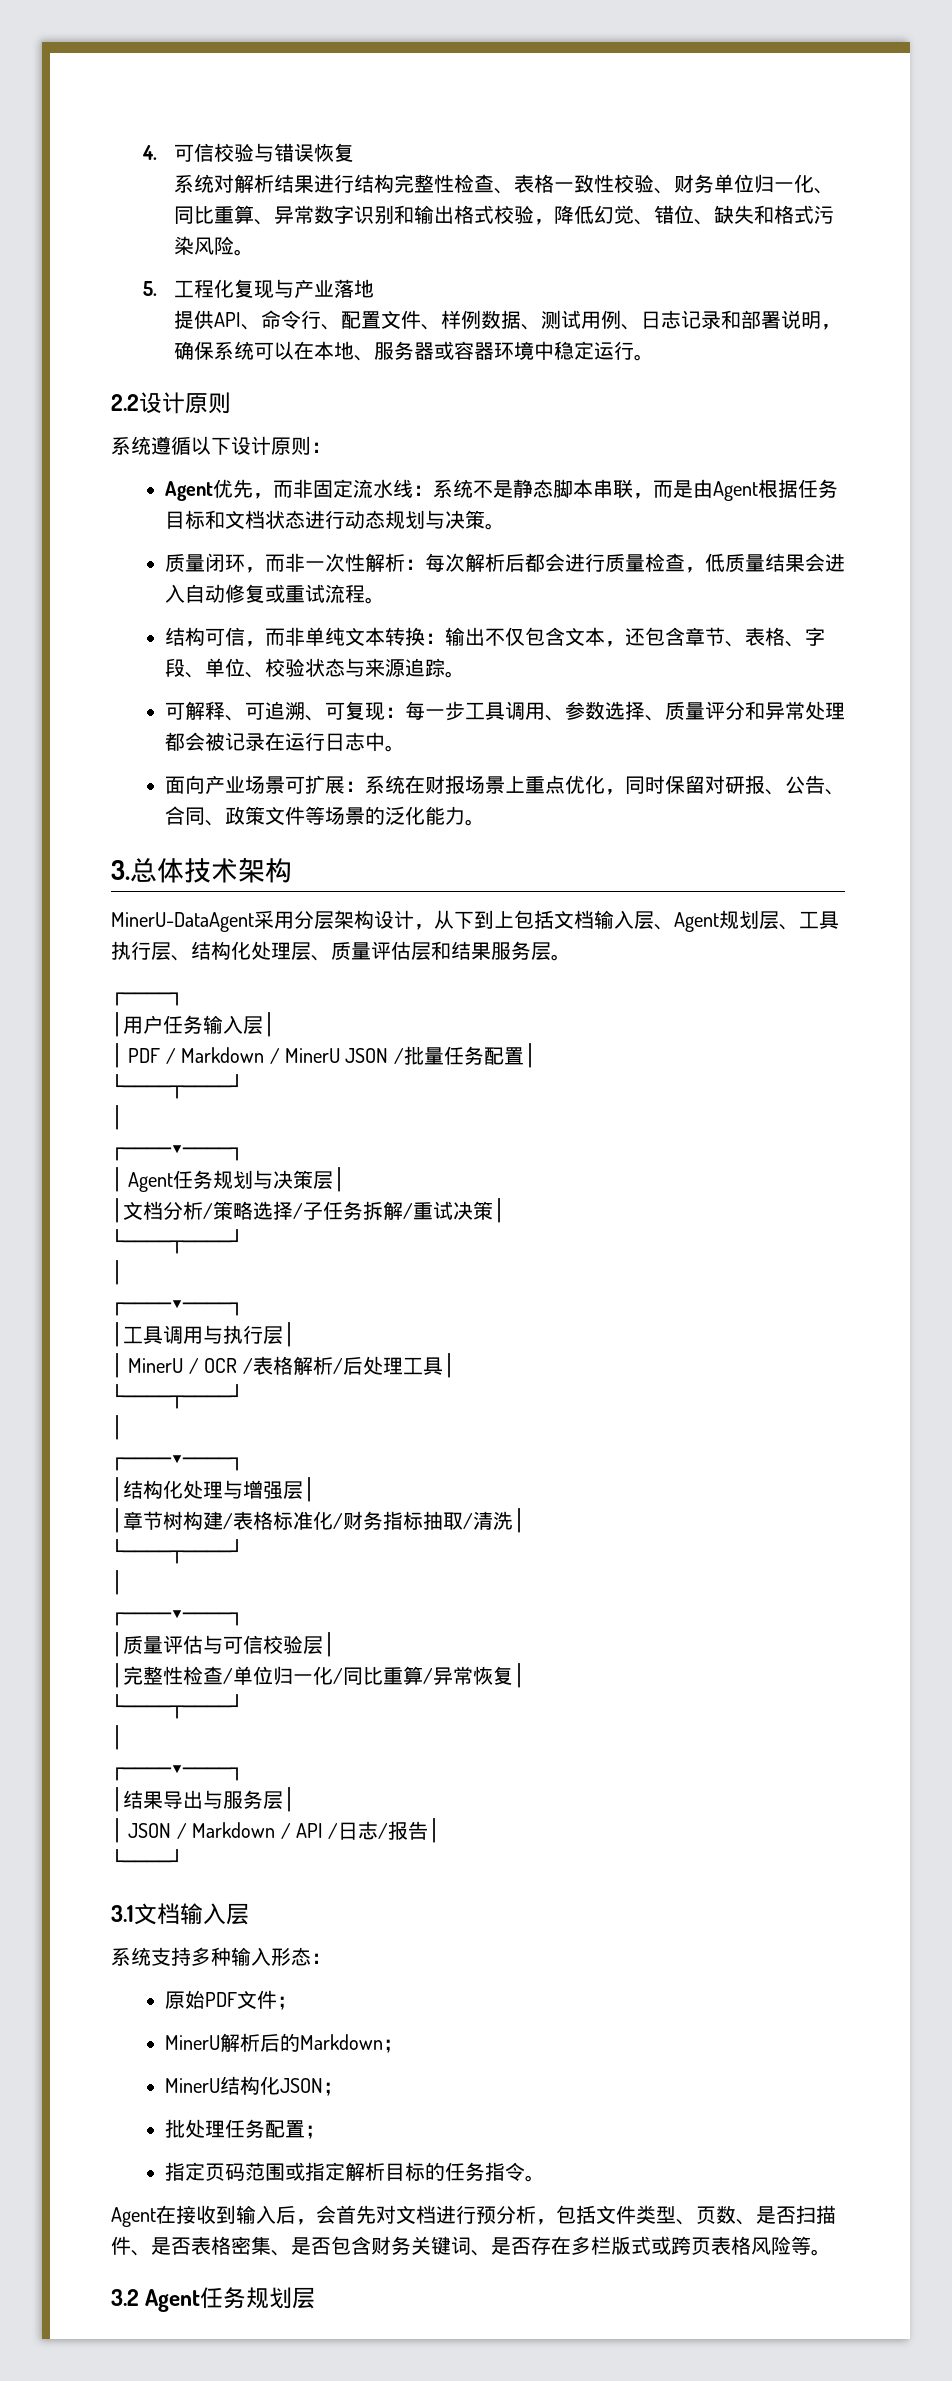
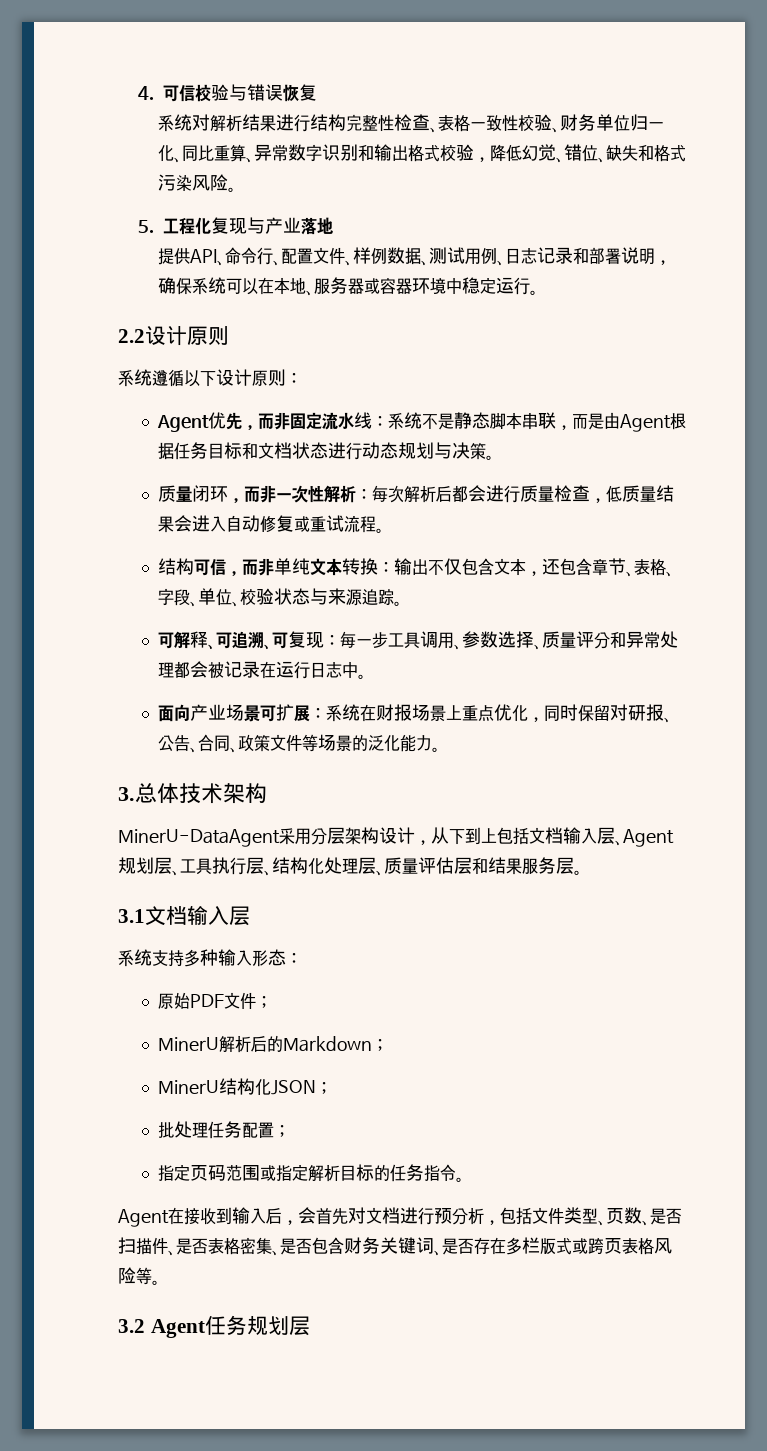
[111,992,183,1006] [111,1012,275,1037] [111,1043,536,1068] [111,1074,243,1099] [111,1105,123,1130] [111,1145,243,1161] [111,1167,346,1192] [111,1198,505,1223] [111,1229,243,1254] [111,1260,123,1285] [111,1300,243,1316] [111,1322,295,1347] [111,1353,455,1378] [111,1384,243,1409] [111,1415,123,1440] [111,1455,243,1471] [111,1477,315,1502] [111,1508,525,1533] [111,1539,243,1564] [111,1570,123,1595] [111,1610,243,1626] [111,1632,335,1657] [111,1663,525,1688] [111,1694,243,1719] [111,1725,123,1750] [111,1765,243,1781] [111,1787,295,1812] [111,1818,441,1843] [111,1849,183,1869] // ┌────┐ // │用户任务输入层│ // │ PDF / Markdown / MinerU JSON /批量任务配置│ // └────┬────┘ // │ // ┌────▼────┐ // │ Agent任务规划与决策层│ // │文档分析/策略选择/子任务拆解/重试决策│ // └────┬────┘ // │ // ┌────▼────┐ // │工具调用与执行层│ // │ MinerU / OCR /表格解析/后处理工具│ // └────┬────┘ // │ // ┌────▼────┐ // │结构化处理与增强层│ // │章节树构建/表格标准化/财务指标抽取/清洗│ // └────┬────┘ // │ // ┌────▼────┐ // │质量评估与可信校验层│ // │完整性检查/单位归一化/同比重算/异常恢复│ // └────┬────┘ // │ // ┌────▼────┐ // │结果导出与服务层│ // │ JSON / Markdown / API /日志/报告│ // └────┘ -> (582, 872) none

